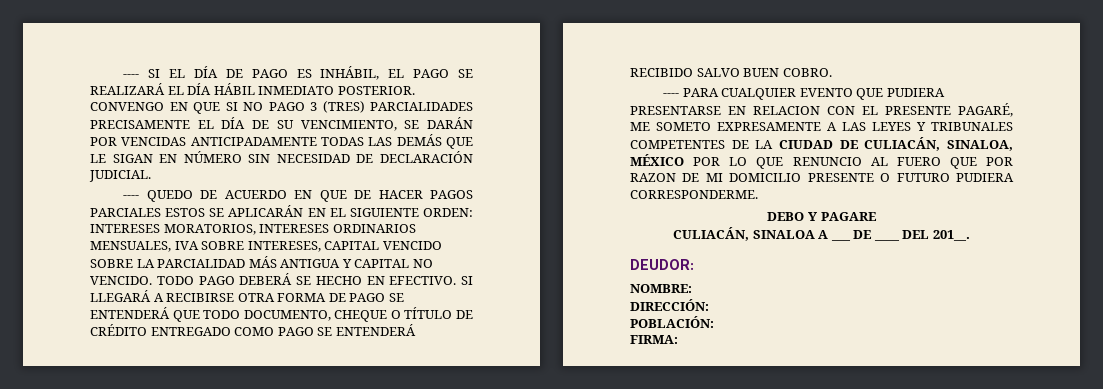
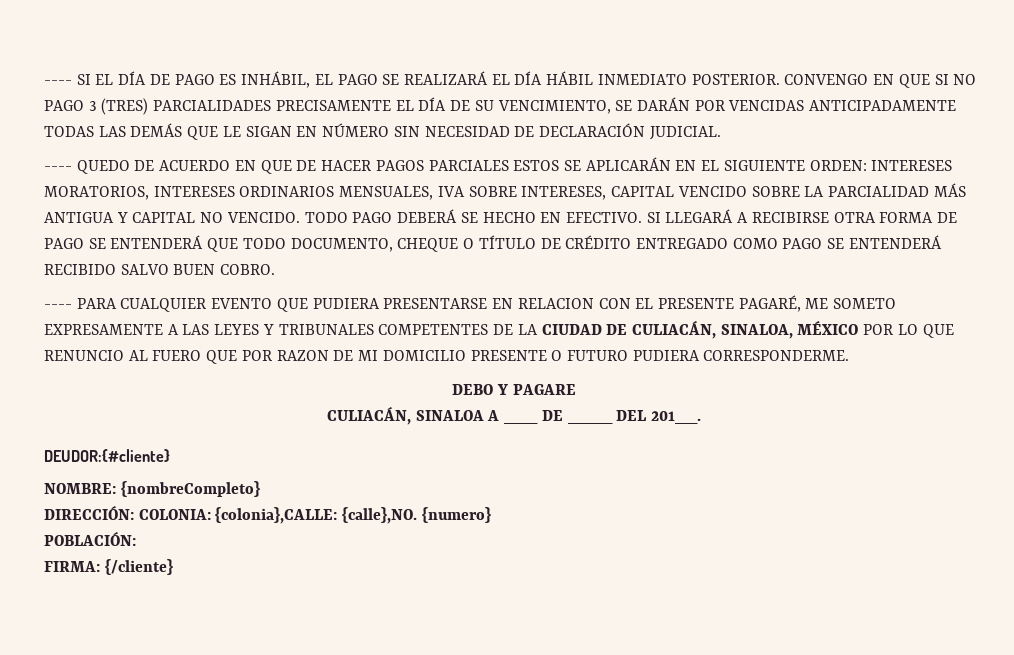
[630,259,694,270] DEUDOR: -> [44,449,170,462] DEUDOR:{#cliente}
(692, 288) none -> [120,481,260,497] {nombreCompleto}
(709, 305) none -> [138,507,491,524] COLONIA: {colonia},CALLE: {calle},NO. {numero}
(678, 339) none -> [104,559,173,575] {/cliente}

